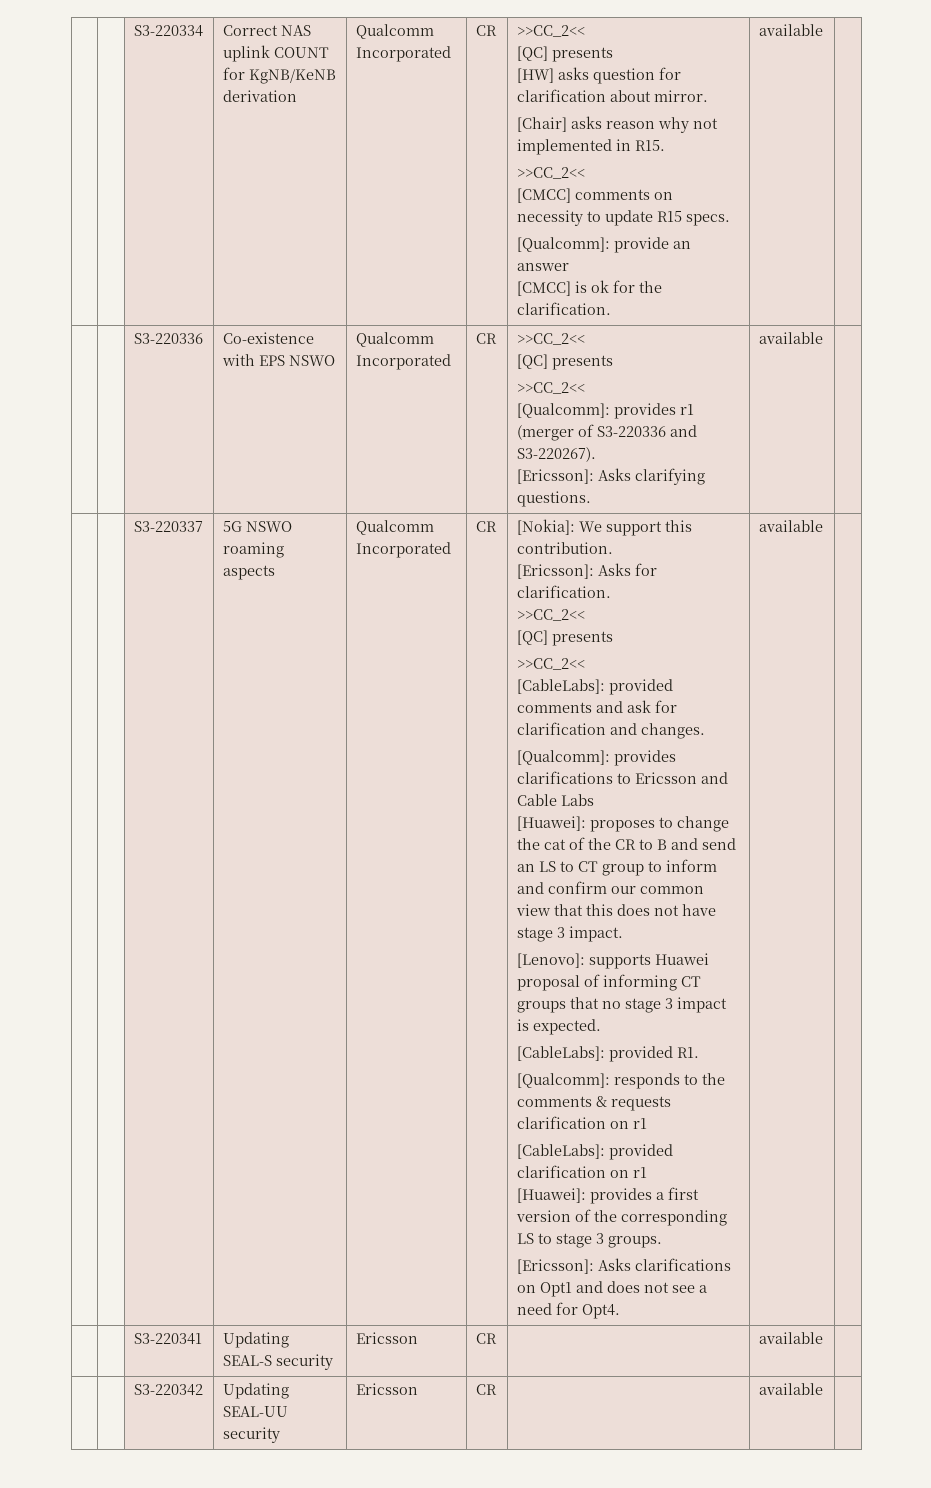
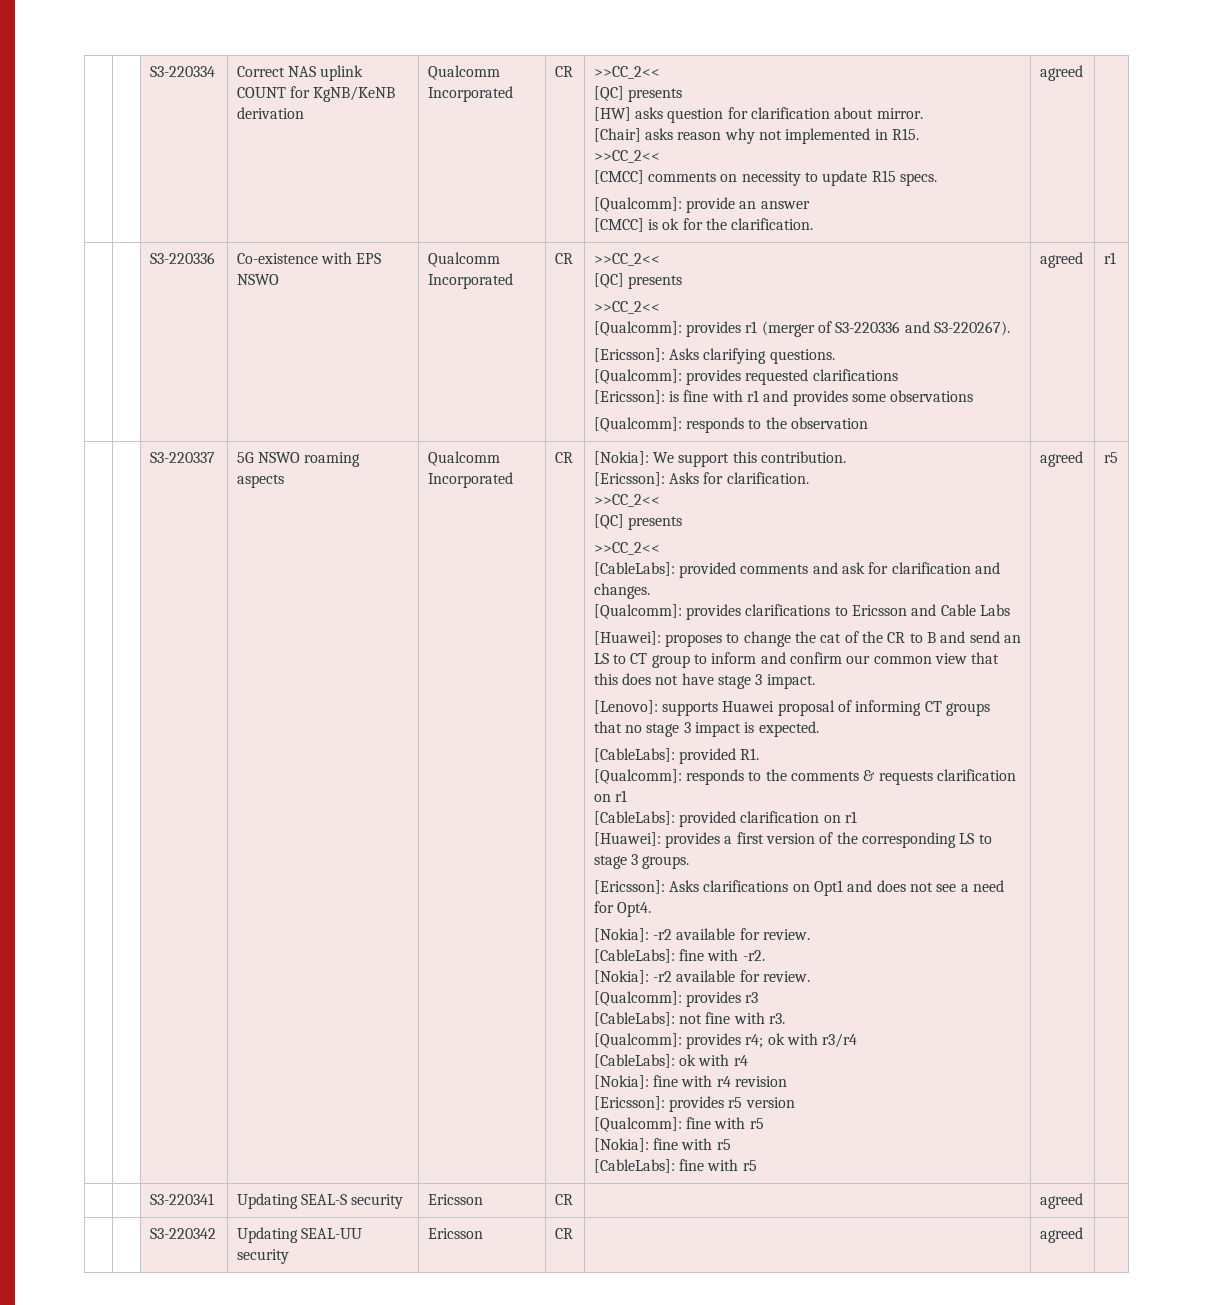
[758,24,823,36] available -> [1039,65,1083,81] agreed
[758,332,823,344] | available | -> [593,369,898,385] [593,390,974,406] [593,417,869,433] [1039,252,1083,268] [1103,252,1116,264] // [Qualcomm]: provides requested clarifications // [Ericsson]: is fine with r1 and provides some observations // [Qualcomm]: responds to the observation | agreed | r1
[758,520,823,532] | available | -> [593,928,811,942] [593,949,765,963] [593,970,811,984] [593,991,759,1007] [593,1012,786,1026] [593,1033,858,1049] [593,1054,748,1068] [593,1075,788,1089] [593,1096,795,1112] [593,1117,764,1132] [593,1138,731,1152] [593,1159,757,1173] [1039,451,1083,467] [1103,452,1118,463] // [Nokia]: -r2 available for review. // [CableLabs]: fine with -r2. // [Nokia]: -r2 available for review. // [Qualcomm]: provides r3 // [CableLabs]: not fine with r3. // [Qualcomm]: provides r4; ok with r3/r4 // [CableLabs]: ok with r4 // [Nokia]: fine with r4 revision // [Ericsson]: provides r5 version // [Qualcomm]: fine with r5 // [Nokia]: fine with r5 // [CableLabs]: fine with r5 | agreed | r5
[758,1332,823,1344] available -> [1039,1193,1083,1209] agreed
[758,1383,823,1395] available -> [1039,1227,1083,1243] agreed

